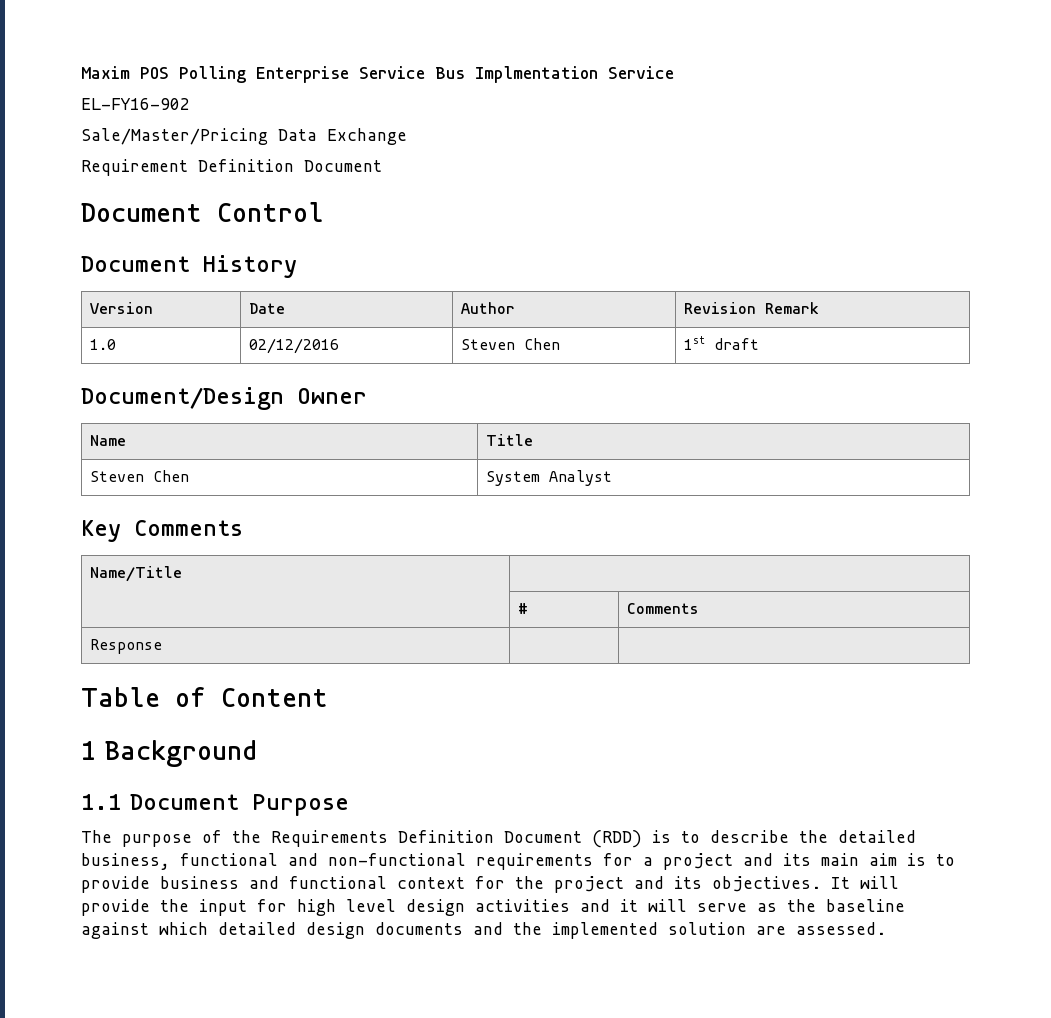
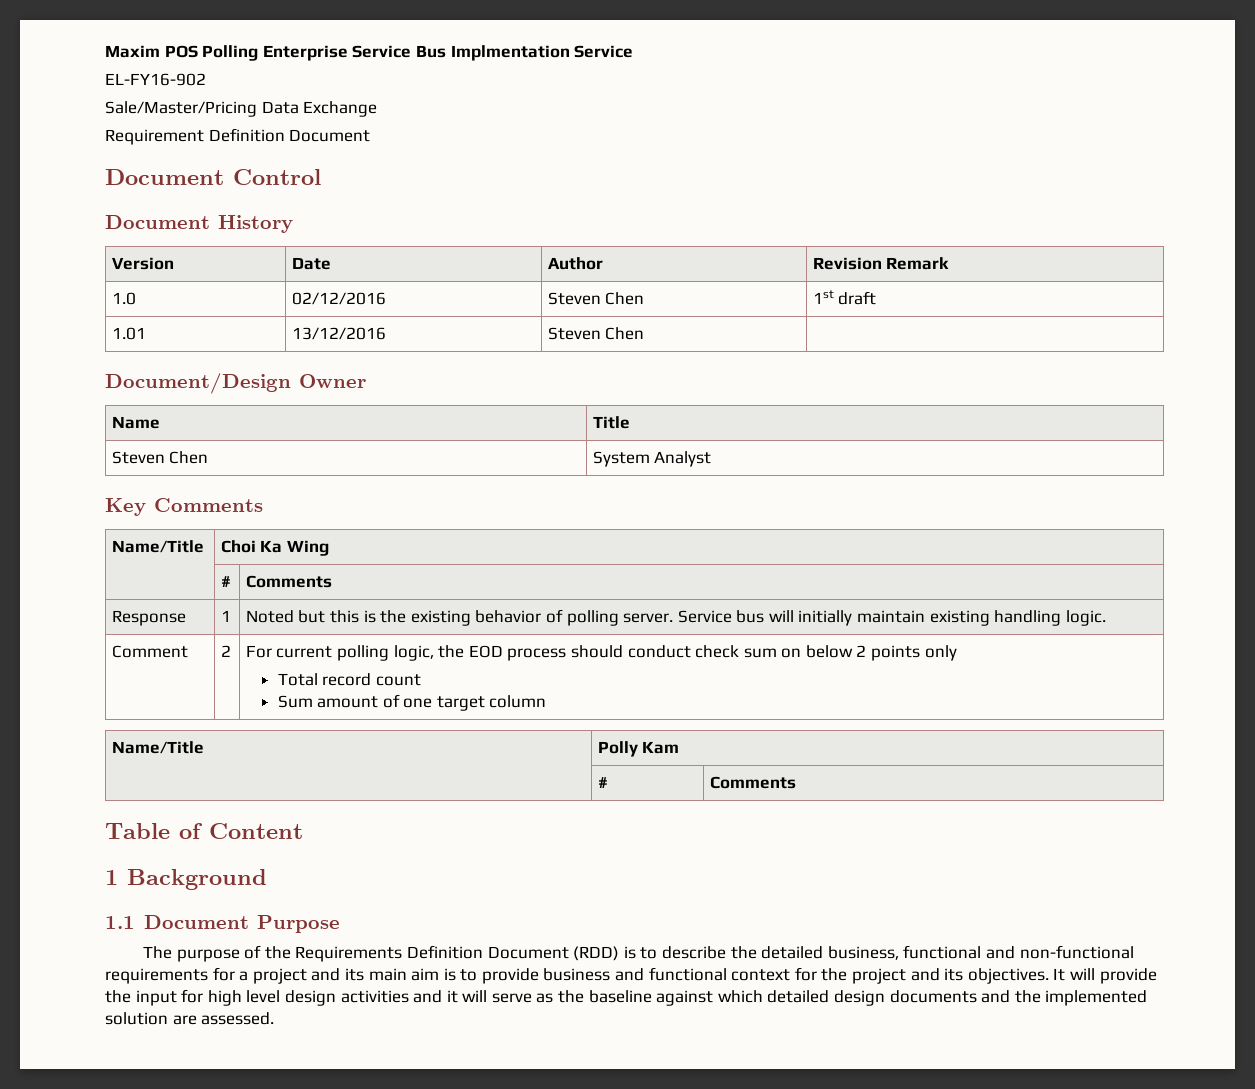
(759, 344) none -> [111,327,146,340] [291,327,386,340] [547,327,645,340] // 1.01 | 13/12/2016 | Steven Chen |
(182, 574) none -> [220,540,329,556] Choi Ka Wing
(162, 646) | -> [220,610,231,622] [245,609,1106,626] [111,645,188,658] [220,645,231,657] [245,645,957,661] [277,673,421,686] [277,694,547,711] [111,741,204,754] [597,741,680,757] [597,777,608,788] [709,776,796,789] 1 | Noted but this is the existing behavior of polling server. Service bus will initially maintain existing handling logic. // Comment | 2 | For current polling logic, the EOD process should conduct check sum on below 2 points only // Total record count // Sum amount of one target column // Name/Title | Polly Kam // | # | Comments

